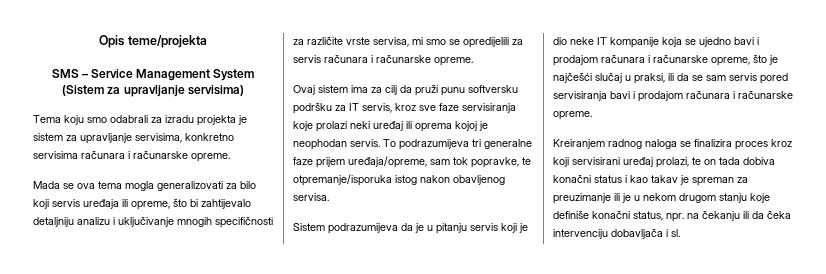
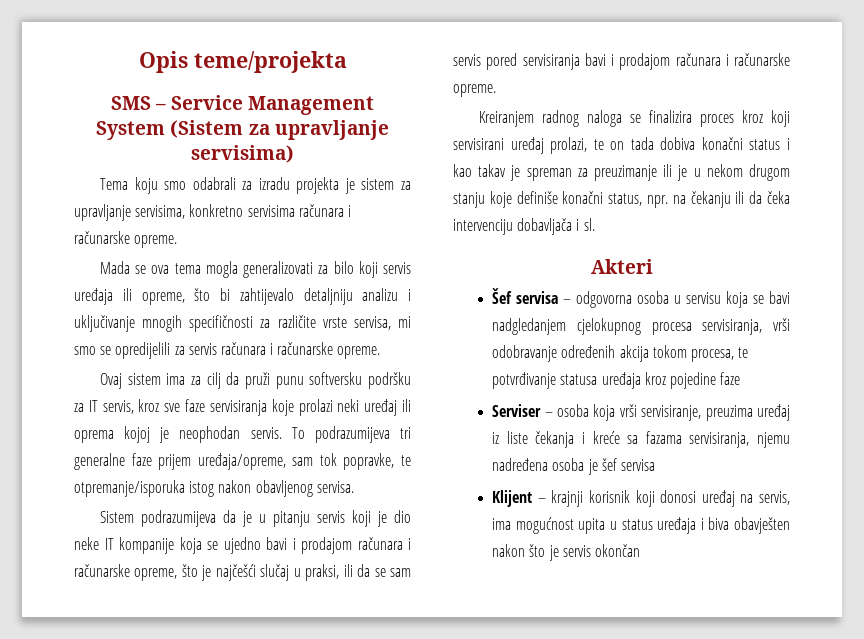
(680, 233) none -> [590,259,653,274] [492,288,790,308] [492,318,790,335] [492,345,749,362] [492,372,741,389] [492,404,790,421] [492,431,790,448] [492,458,656,475] [492,490,790,507] [492,517,790,534] [492,544,641,561] // Akteri // Šef servisa – odgovorna osoba u servisu koja se bavi nadgledanjem cjelokupnog procesa servisiranja, vrši odobravanje određenih akcija tokom procesa, te potvrđivanje statusa uređaja kroz pojedine faze // Serviser – osoba koja vrši servisiranje, preuzima uređaj iz liste čekanja i kreće sa fazama servisiranja, njemu nadređena osoba je šef servisa // Klijent – krajnji korisnik koji donosi uređaj na servis, ima mogućnost upita u status uređaja i biva obavješten nakon što je servis okončan

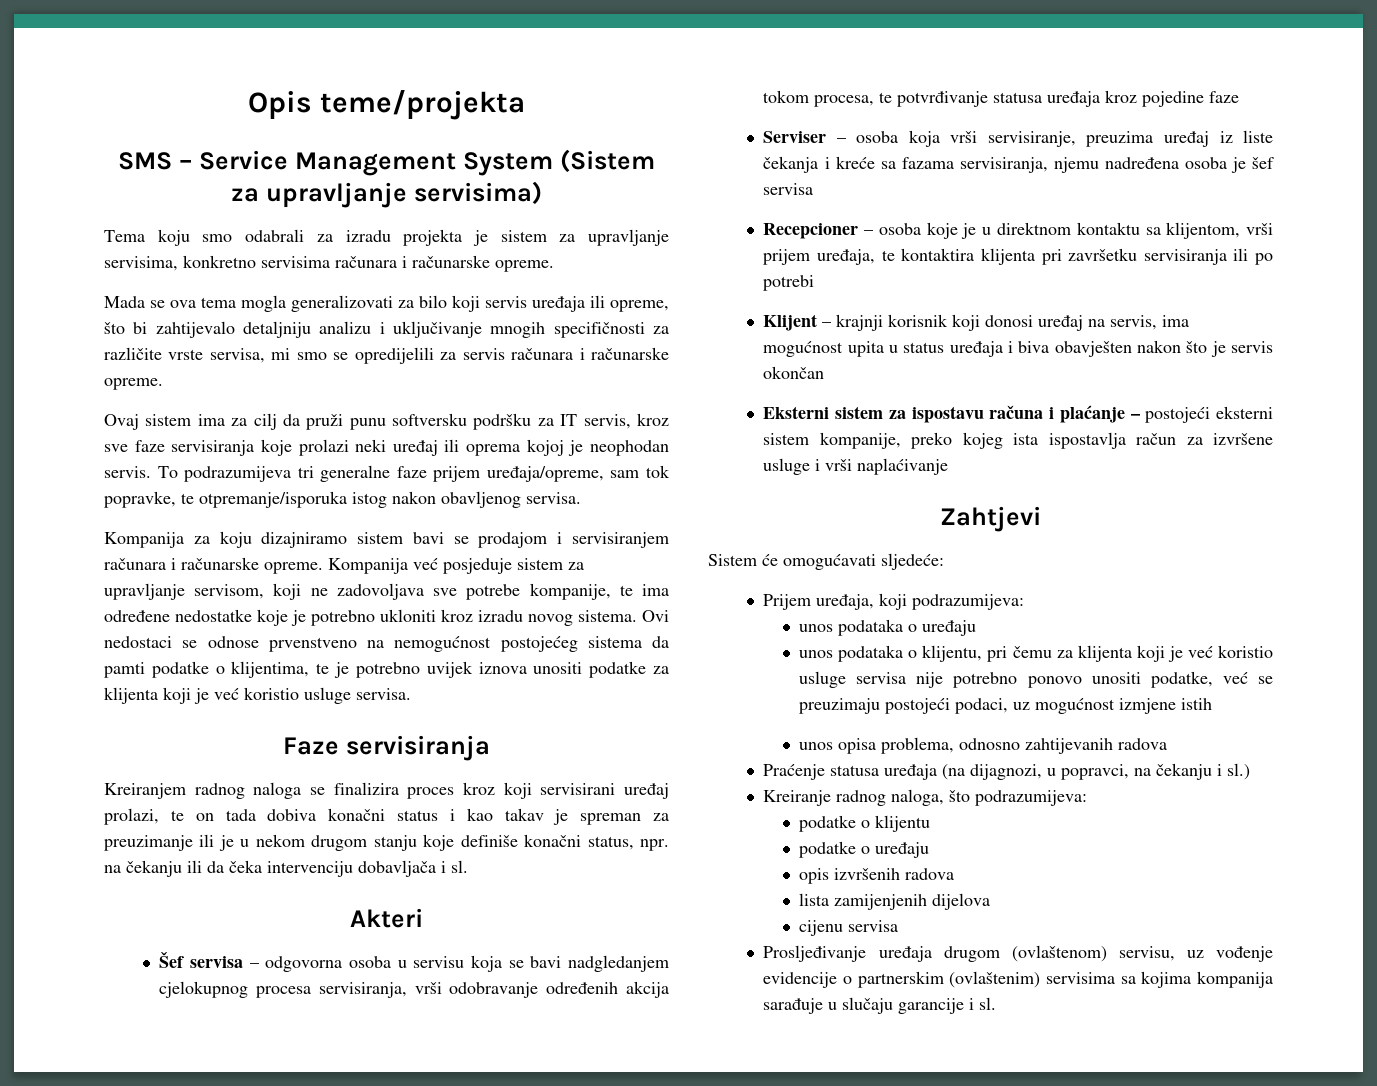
[99,510,411,527] [74,537,411,554] [74,564,411,581] [453,53,790,70] [453,84,496,97] Sistem podrazumijeva da je u pitanju servis koji je dio neke IT kompanije koja se ujedno bavi i prodajom računara i računarske opreme, što je najčešći slučaj u praksi, ili da se sam servis pored servisiranja bavi i prodajom računara i računarske opreme. -> [104,531,669,548] [104,557,584,574] [104,583,669,600] [104,609,669,626] [104,636,669,652] [104,661,669,678] [104,687,411,704] [283,735,490,761] Kompanija za koju dizajniramo sistem bavi se prodajom i servisiranjem računara i računarske opreme. Kompanija već posjeduje sistem za upravljanje servisom, koji ne zadovoljava sve potrebe kompanije, te ima određene nedostatke koje je potrebno ukloniti kroz izradu novog sistema. Ovi nedostaci se odnose prvenstveno na nemogućnost postojećeg sistema da pamti podatke o klijentima, te je potrebno uvijek iznova unositi podatke za klijenta koji je već koristio usluge servisa. // Faze servisiranja
(656, 465) none -> [763,222,1273,239] [763,248,1273,265] [763,275,815,291] // Recepcioner – osoba koje je u direktnom kontaktu sa klijentom, vrši prijem uređaja, te kontaktira klijenta pri završetku servisiranja ili po potrebi
(641, 550) none -> [763,405,1273,423] [763,432,1273,449] [763,458,949,475] [940,506,1041,532] [708,553,944,570] [763,593,1025,610] [799,619,977,636] [799,645,1273,662] [799,671,1273,688] [799,698,1213,714] [799,737,1168,754] [763,763,1251,780] [763,789,1088,806] [799,815,931,832] [799,841,930,858] [799,868,955,884] [799,893,991,910] [799,920,899,936] [763,945,1273,962] [763,971,1273,988] [763,997,997,1014] // Eksterni sistem za ispostavu računa i plaćanje – postojeći eksterni sistem kompanije, preko kojeg ista ispostavlja račun za izvršene usluge i vrši naplaćivanje // Zahtjevi // Sistem će omogućavati sljedeće: // Prijem uređaja, koji podrazumijeva: // unos podataka o uređaju // unos podataka o klijentu, pri čemu za klijenta koji je već koristio usluge servisa nije potrebno ponovo unositi podatke, već se preuzimaju postojeći podaci, uz mogućnost izmjene istih // unos opisa problema, odnosno zahtijevanih radova // Praćenje statusa uređaja (na dijagnozi, u popravci, na čekanju i sl.) // Kreiranje radnog naloga, što podrazumijeva: // podatke o klijentu // podatke o uređaju // opis izvršenih radova // lista zamijenjenih dijelova // cijenu servisa // Prosljeđivanje uređaja drugom (ovlaštenom) servisu, uz vođenje evidencije o partnerskim (ovlaštenim) servisima sa kojima kompanija sarađuje u slučaju garancije i sl.

